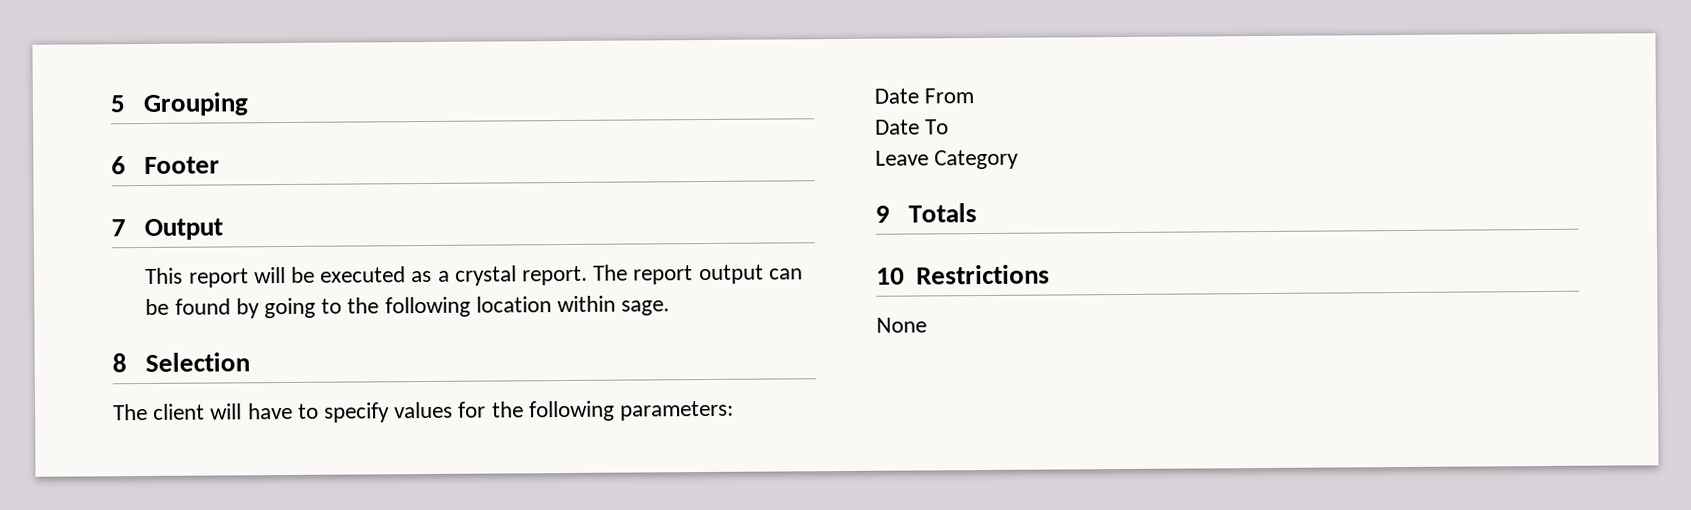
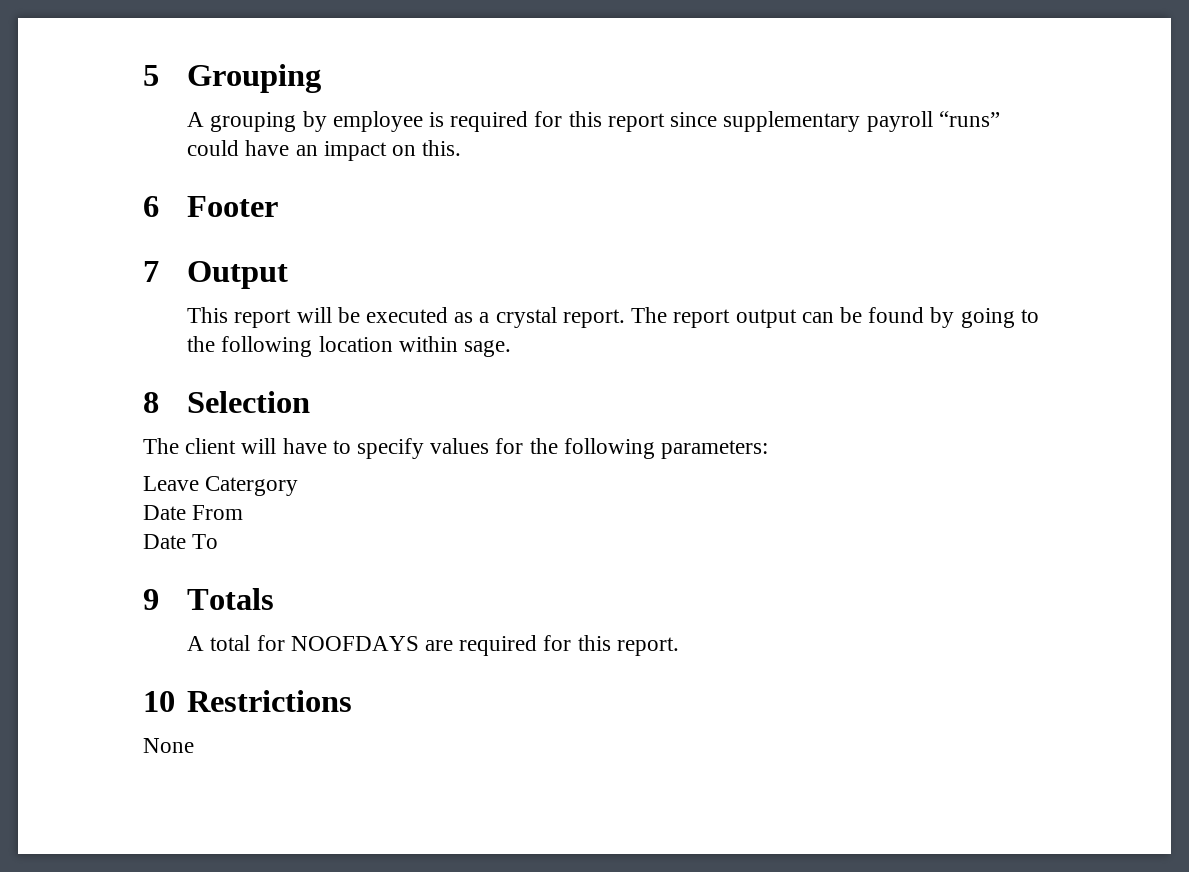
(249, 104) none -> [187,111,1000,132] [187,140,462,161] // A grouping by employee is required for this report since supplementary payroll “runs” could have an impact on this.
(735, 410) none -> [143,476,299,496] // Leave Catergory
[875,149,1020,170] // Leave Category -> (219, 541) none
(978, 213) none -> [187,635,679,656] // A total for NOOFDAYS are required for this report.

